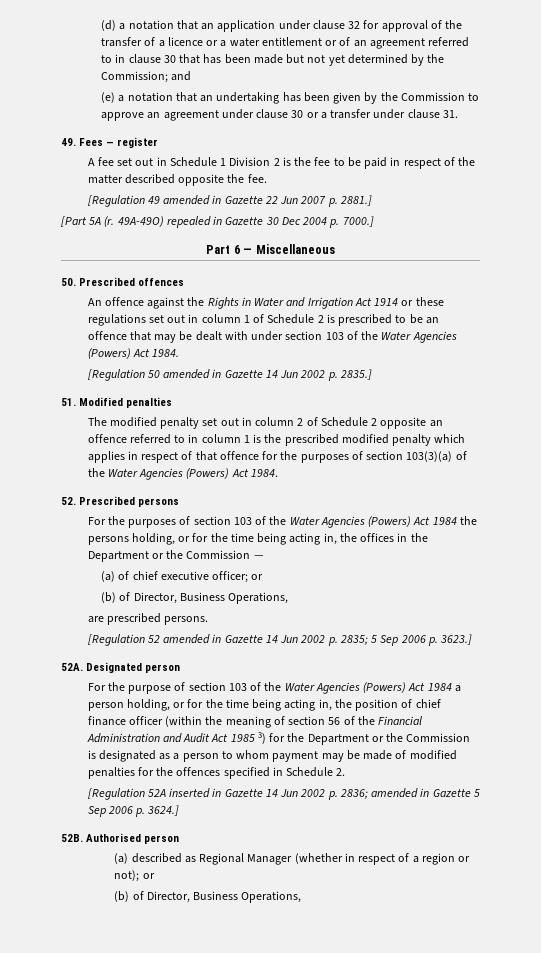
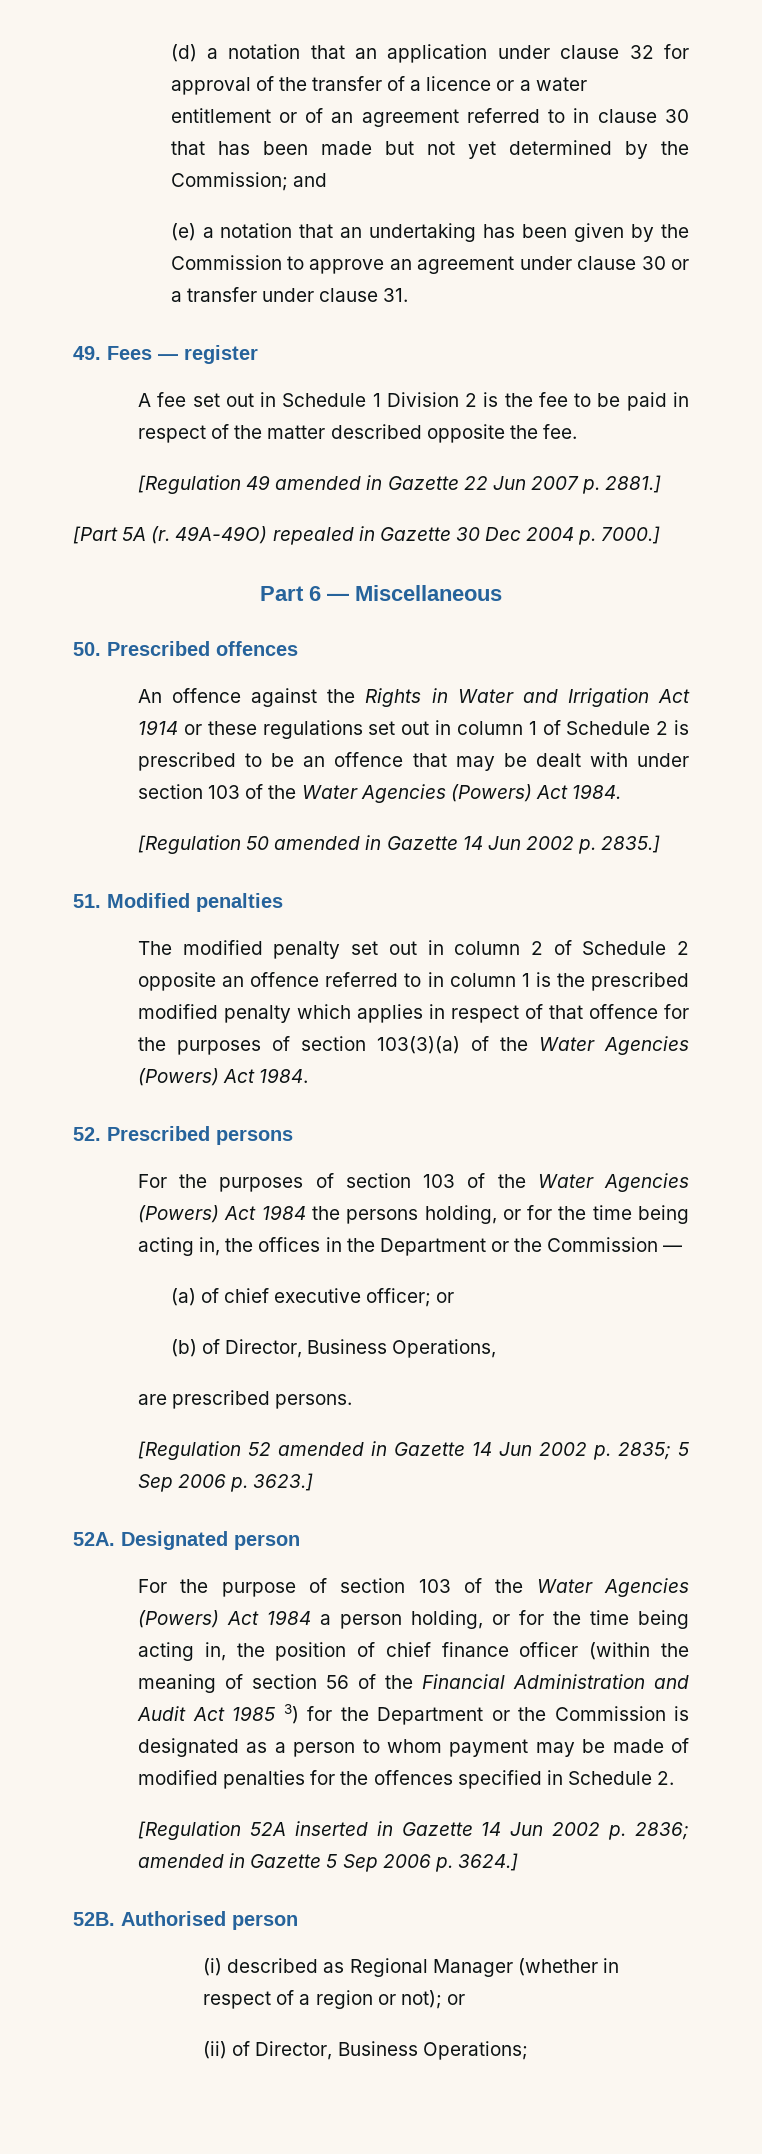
[114,853,129,864] (a) -> [203,1958,223,1976] (i)
[114,891,302,903] (b) of Director, Business Operations, -> [203,2041,528,2060] (ii) of Director, Business Operations;

